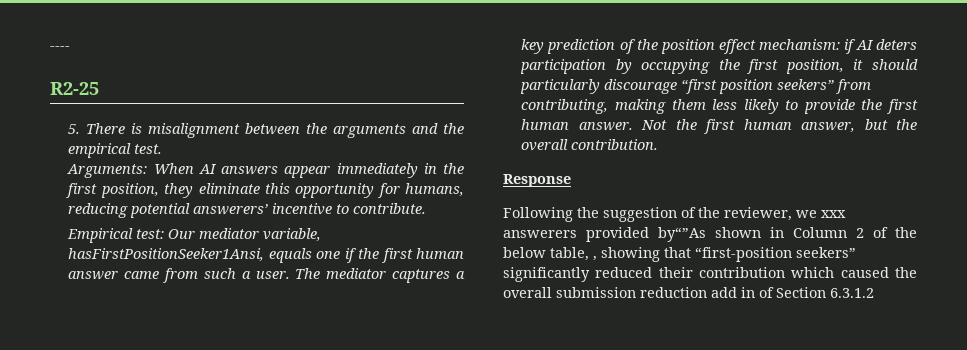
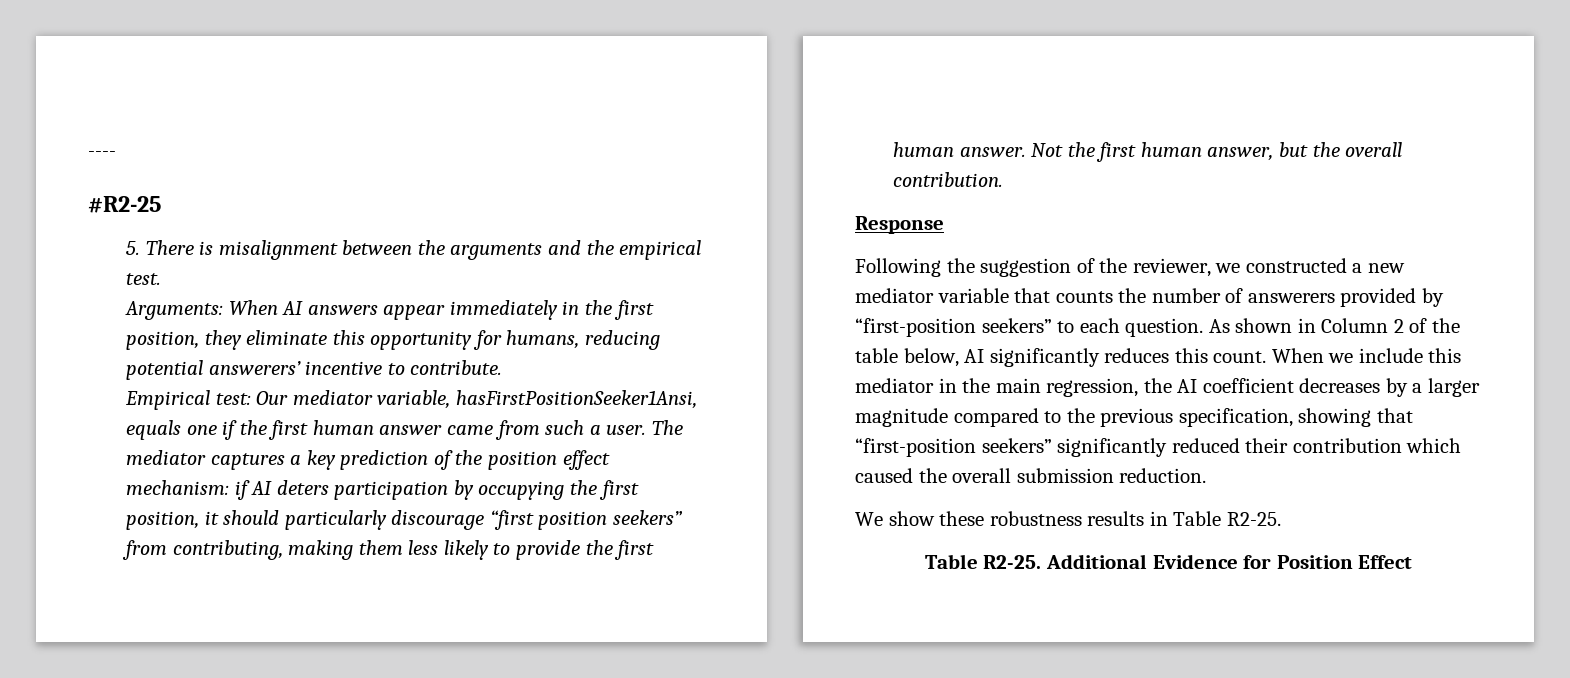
[50,82,99,95] R2-25 -> [88,196,161,213] #R2-25
[821,210,846,218] [503,227,706,242] xxx answerers provided by“”As -> [1245,258,1405,273] [855,288,1444,307] [855,318,1230,337] constructed a new mediator variable that counts the number of answerers provided by “first-position seekers” to each question. As
[503,247,597,261] below table, , -> [855,348,1462,367] [855,378,1480,397] [855,408,1293,427] table below, AI significantly reduces this count. When we include this mediator in the main regression, the AI coefficient decreases by a larger magnitude compared to the previous specification,
[640,287,874,298] reduction add in of Section 6.3.1.2 -> [1119,468,1207,483] [855,511,1281,526] [924,554,1413,569] reduction. // We show these robustness results in Table R2-25. // Table R2-25. Additional Evidence for Position Effect

